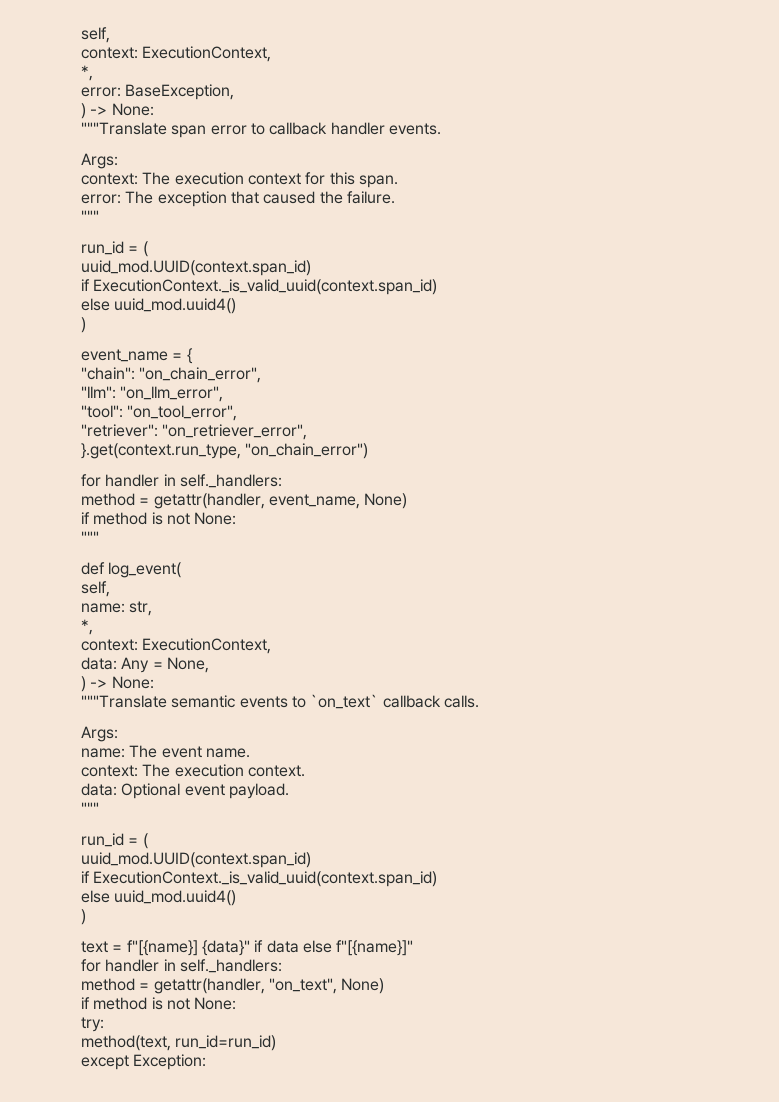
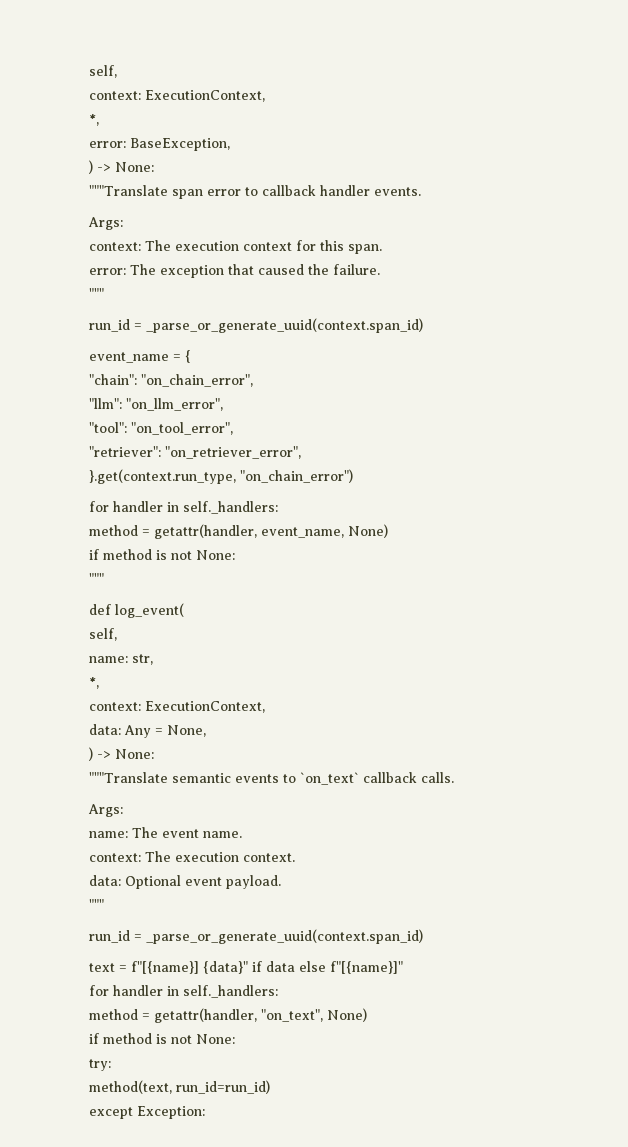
[142,241,148,257] [81,260,312,276] [81,279,438,295] [81,298,237,314] [81,317,87,333] ( // uuid_mod.UUID(context.span_id) // if ExecutionContext._is_valid_uuid(context.span_id) // else uuid_mod.uuid4() // ) -> [146,318,424,333] _parse_or_generate_uuid(context.span_id)
[142,833,148,849] [81,852,312,868] [81,871,438,887] [81,890,237,906] [81,909,87,925] ( // uuid_mod.UUID(context.span_id) // if ExecutionContext._is_valid_uuid(context.span_id) // else uuid_mod.uuid4() // ) -> [146,929,424,944] _parse_or_generate_uuid(context.span_id)

